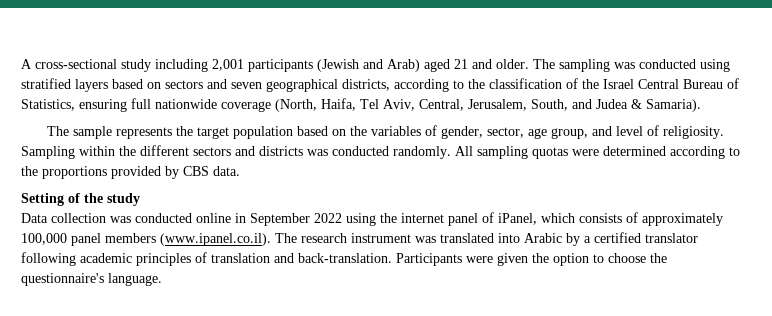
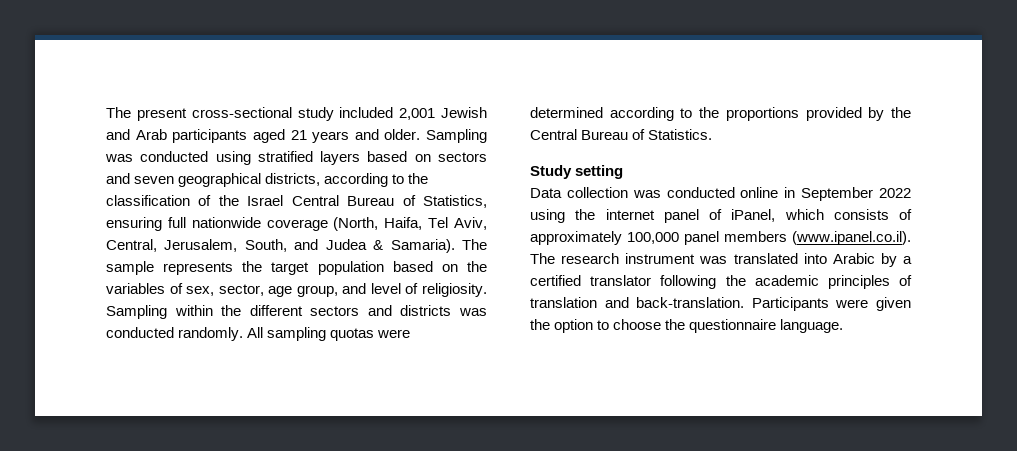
[21,59,420,72] A cross-sectional study including 2,001 participants (Jewish and Arab) -> [106,107,487,121] [106,129,248,143] The present cross-sectional study included 2,001 Jewish and Arab participants
(468, 64) none -> [312,131,350,143] years
[533,59,610,72] The sampling -> [426,129,487,143] Sampling
(701, 105) // -> (455, 246) none
[441,126,484,139] gender, -> [186,286,215,296] sex,
[183,166,240,176] [21,193,140,206] CBS data. // Setting of the study -> [891,107,911,118] [530,129,713,140] [530,165,624,179] the Central Bureau of Statistics. // Study setting
(76, 259) none -> [725,275,746,286] the
[21,273,104,286] questionnaire's -> [689,319,777,333] questionnaire

